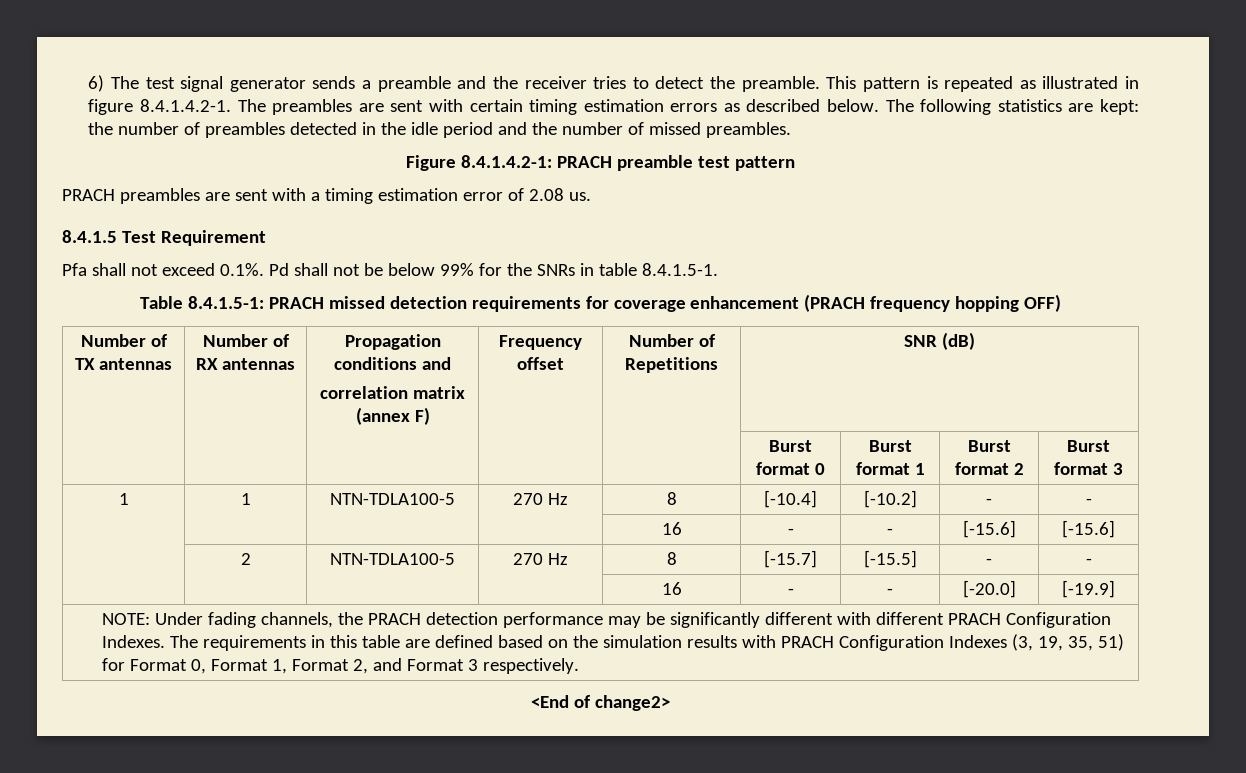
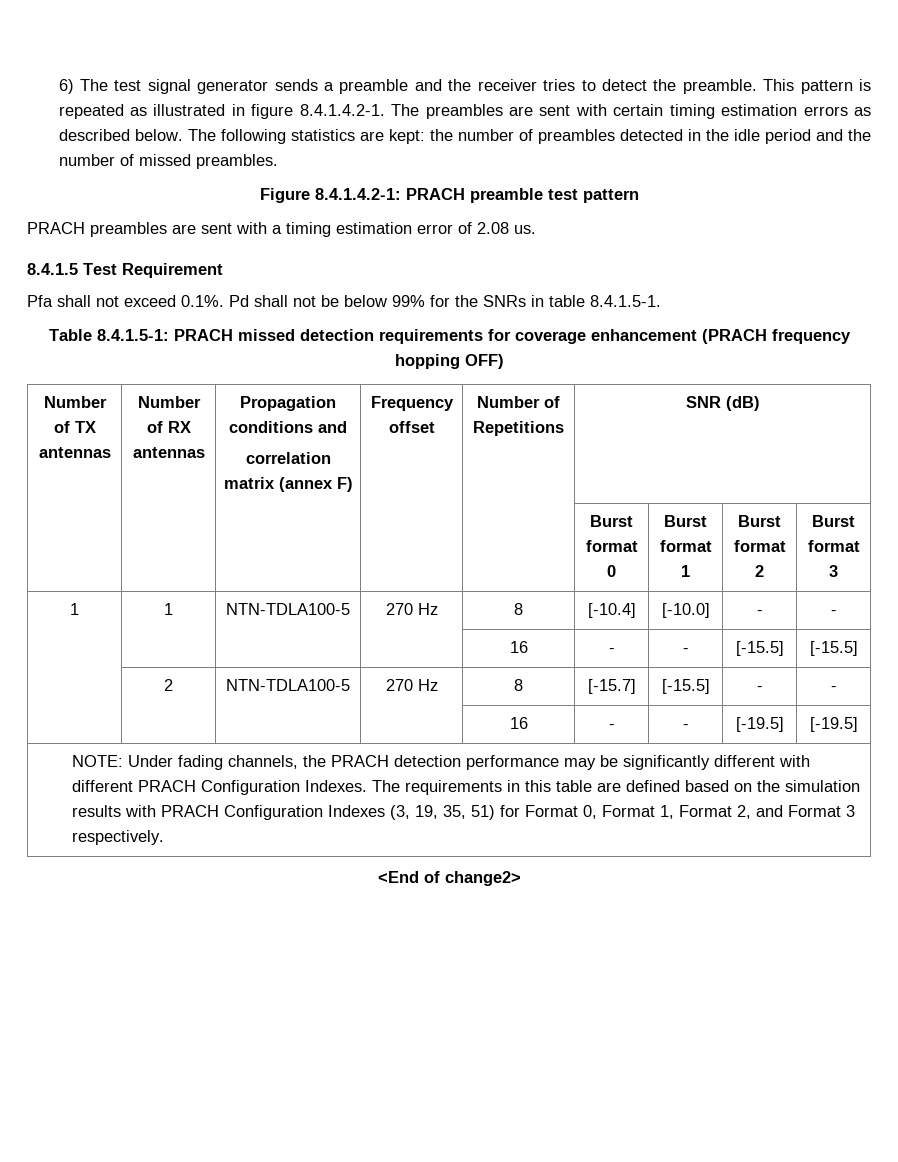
[863,490,917,508] [986,498,992,505] [1085,498,1092,505] [661,522,682,535] [787,528,794,535] [887,528,893,535] [962,520,1016,538] [1062,520,1115,538] [-10.2] | - | - // | | | | 16 | - | - | [-15.6] | [-15.6] -> [661,603,710,618] [756,610,763,615] [830,610,837,615] [509,641,528,653] [608,648,615,653] [682,648,689,653] [735,641,784,656] [809,641,858,656] [-10.0] | - | - // | | | | 16 | - | - | [-15.5] | [-15.5]
[962,580,1016,598] [1062,580,1115,598] [-20.0] | [-19.9] -> [735,717,784,732] [809,717,858,732] [-19.5] | [-19.5]

